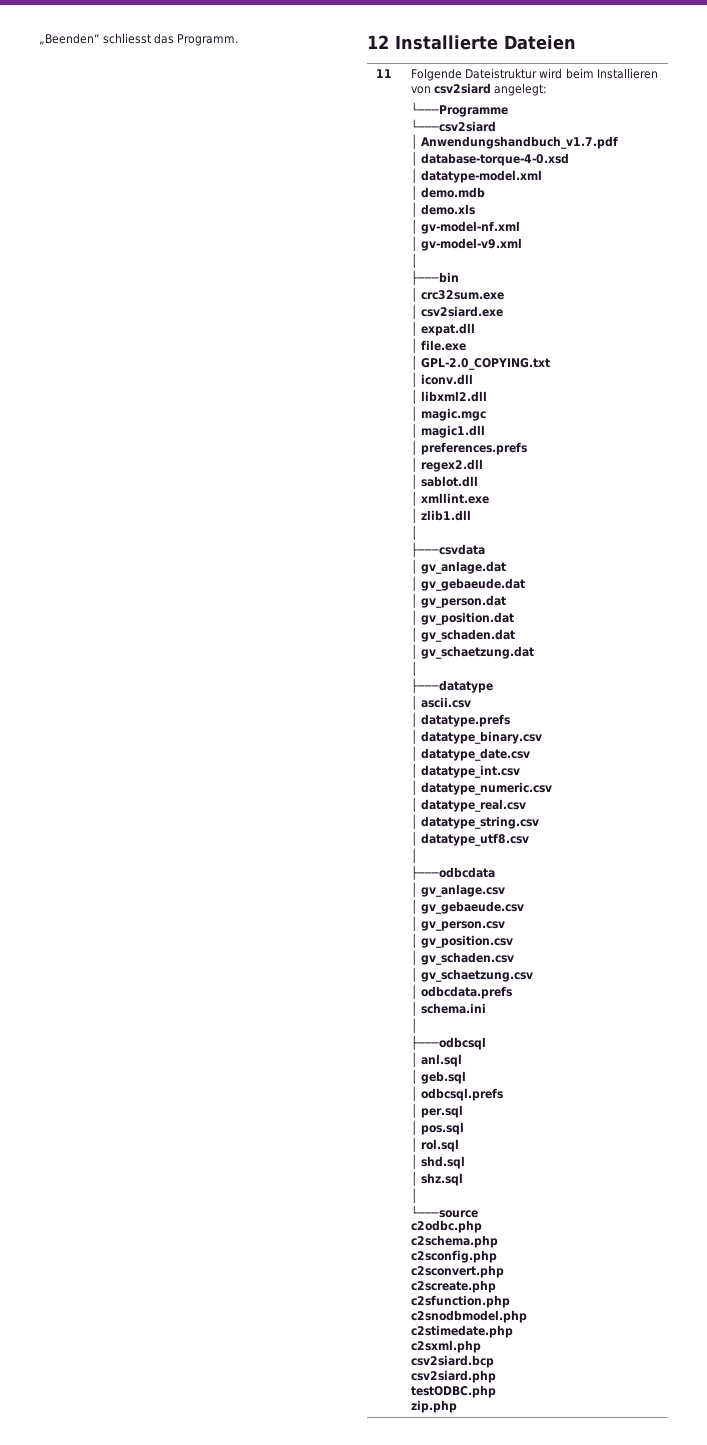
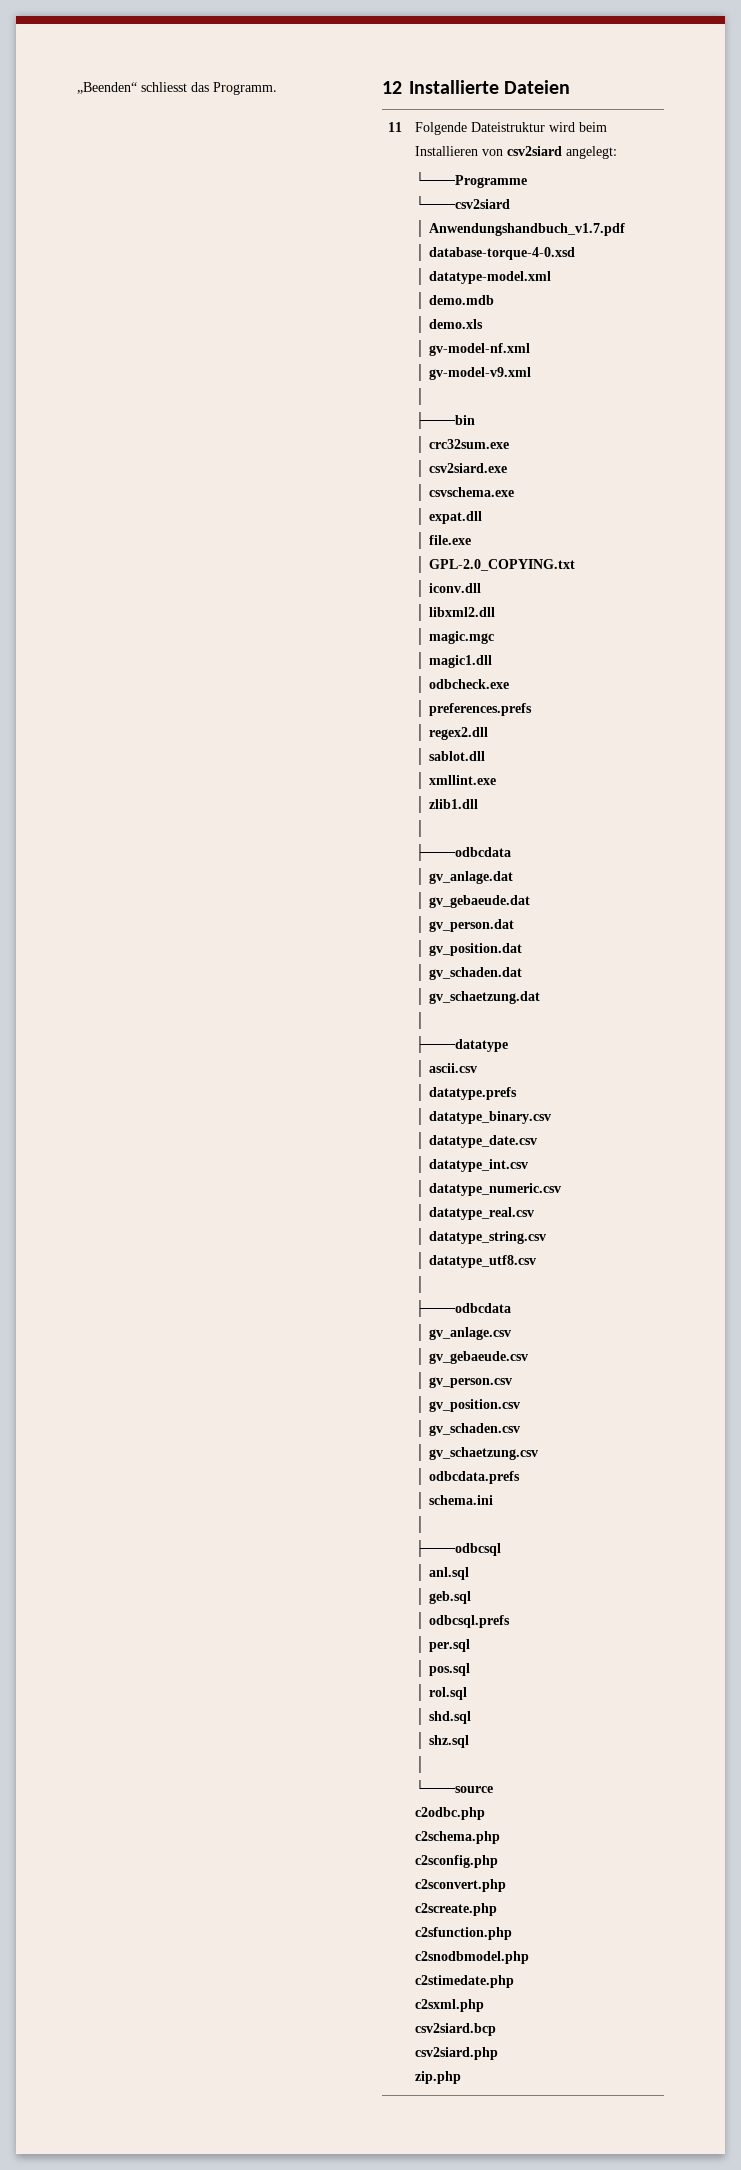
(504, 311) none -> [415,484,515,501] // │ csvschema.exe
(486, 431) none -> [415,676,510,693] // │ odbcheck.exe
[411,542,486,557] ├───csvdata -> [415,844,512,861] ├───odbcdata
[411,1385,497,1398] // testODBC.php -> (499, 2053) none

